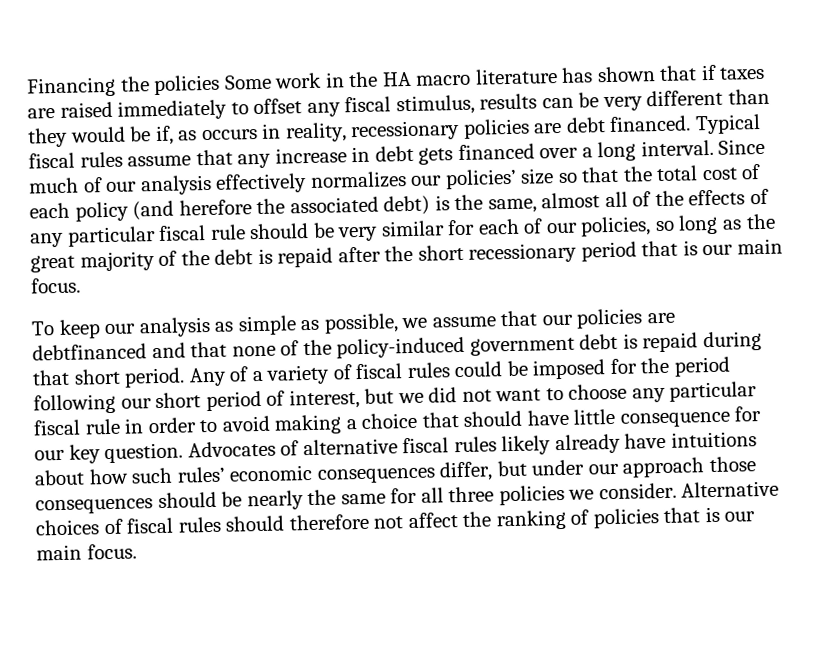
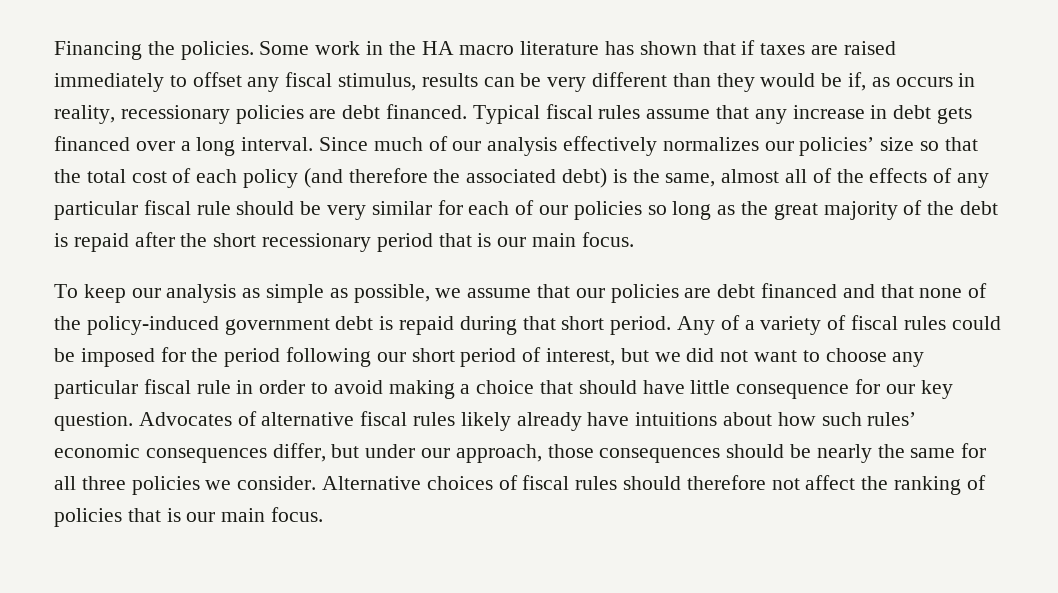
[153,74,221,96] policies -> [180,41,254,60] policies.
[178,199,252,216] herefore -> [348,168,428,183] therefore
[580,216,652,237] policies, -> [573,201,642,220] policies
[32,343,147,361] debtfinanced -> [717,283,838,298] debt financed
[622,457,706,478] approach -> [455,444,542,463] approach,

